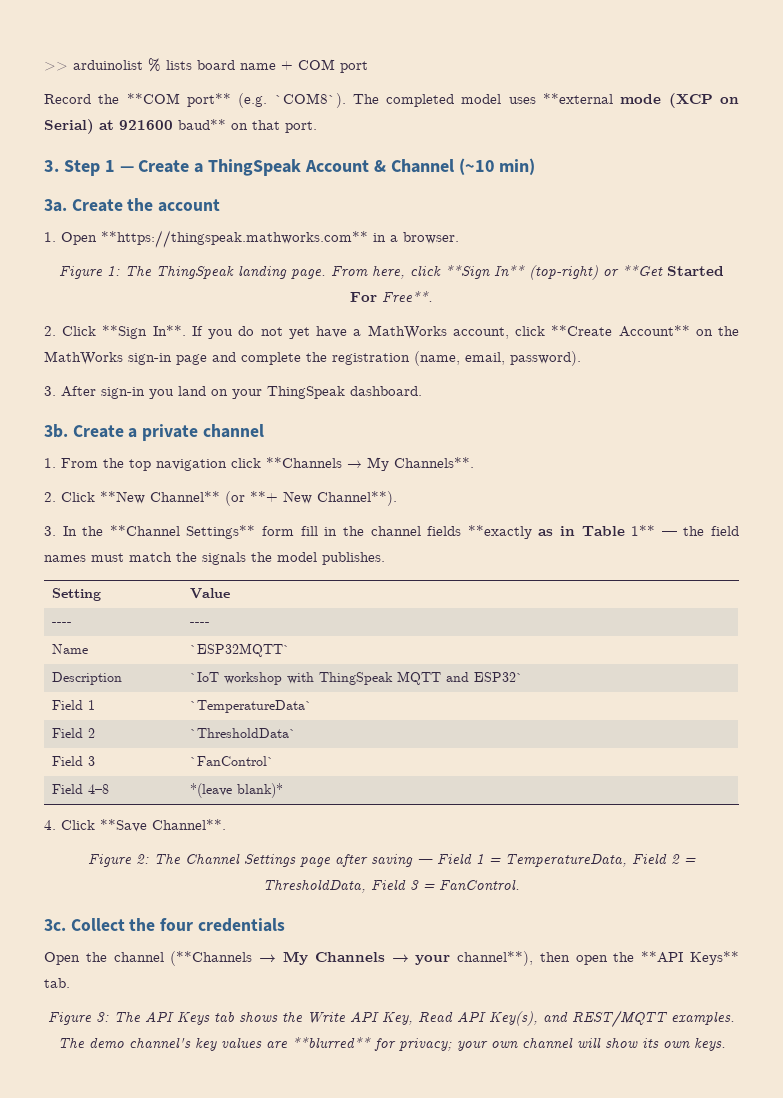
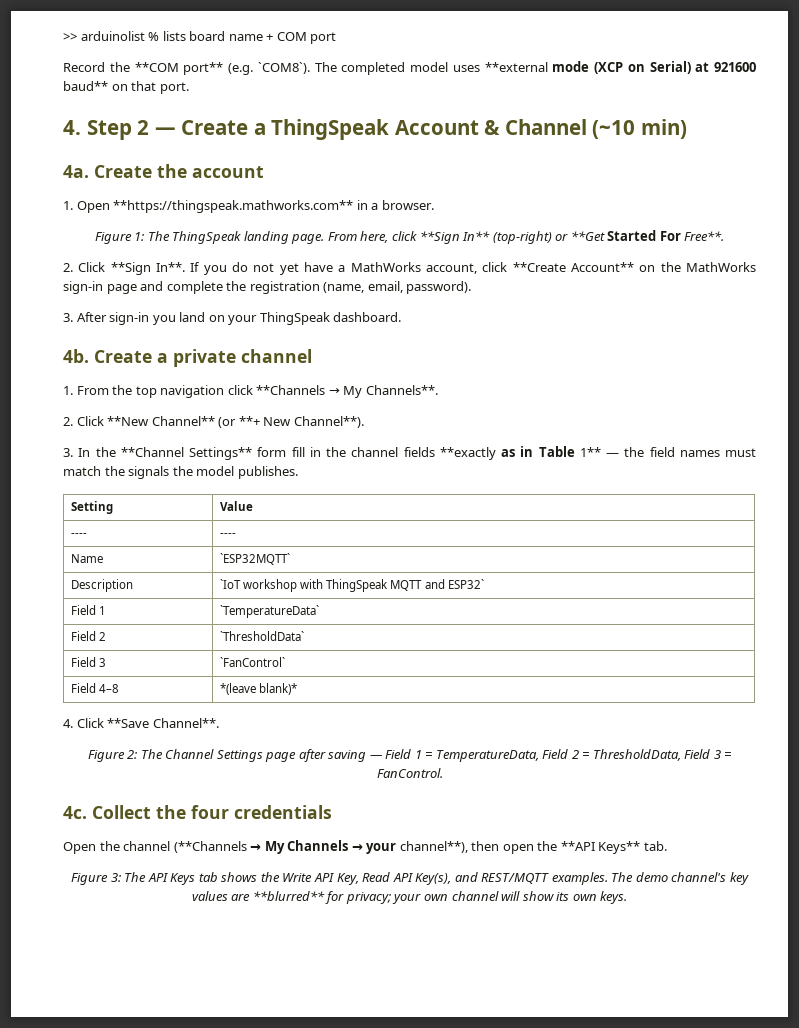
[44,160,115,176] 3. Step 1 -> [63,120,150,140] 4. Step 2
[44,199,67,212] 3a. -> [63,165,89,178] 4a.
[44,424,68,438] 3b. -> [63,349,89,363] 4b.
[44,919,66,931] 3c. -> [63,806,87,819] 4c.

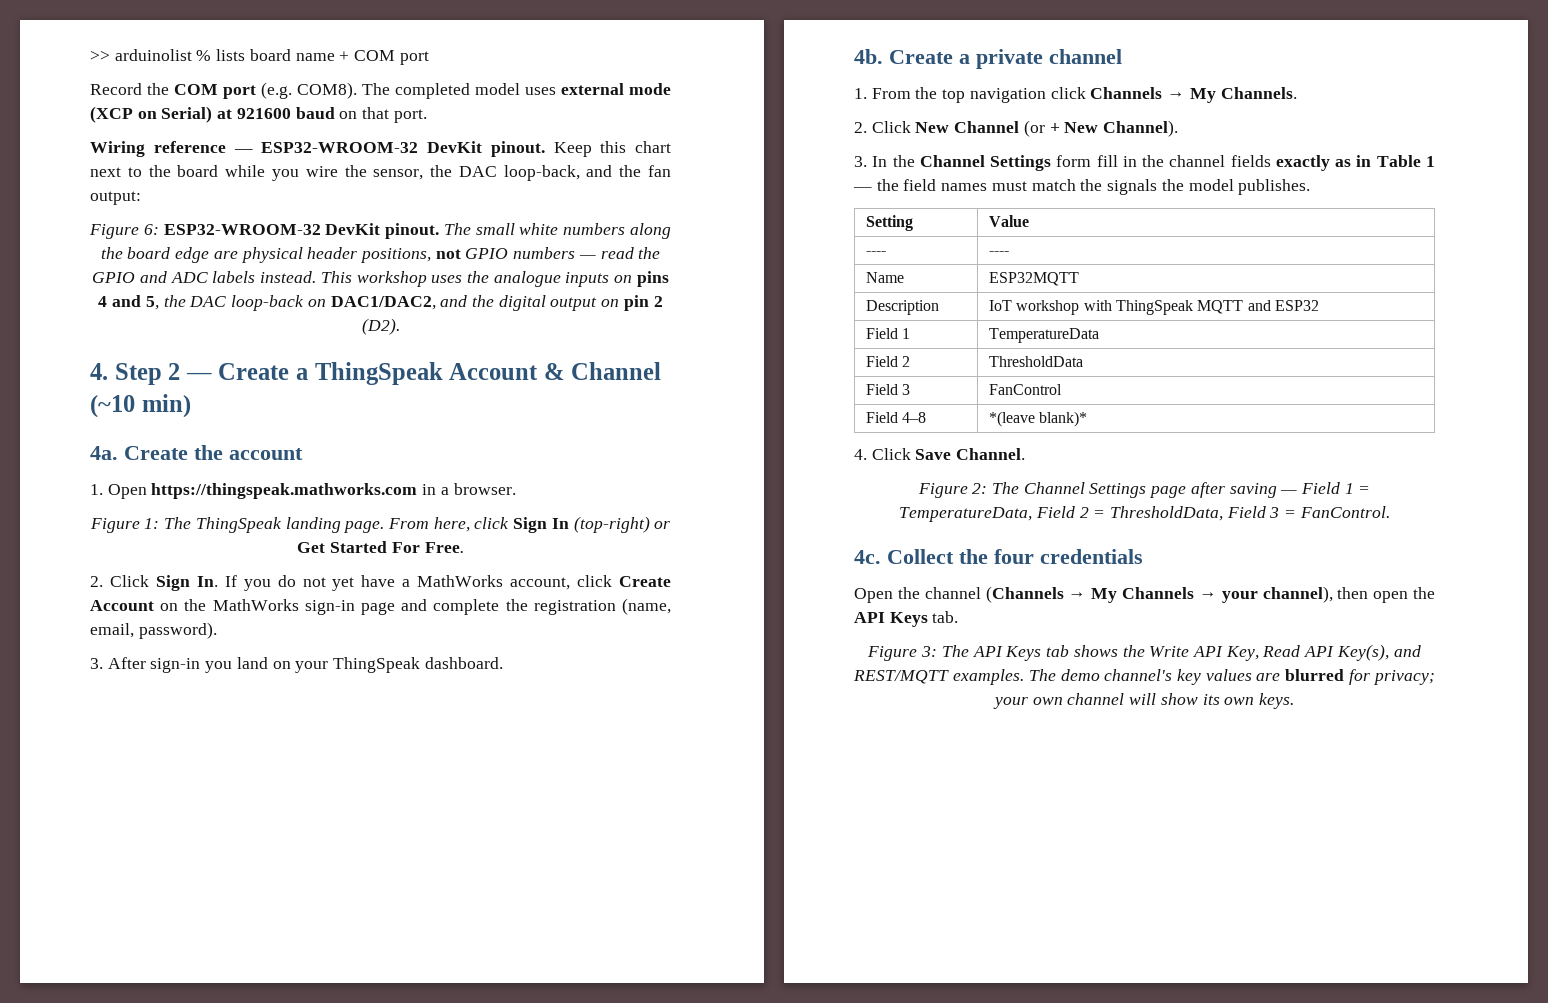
[134,62,310,75] **COM port** (e.g. `COM8`). -> [174,82,357,99] COM port (e.g. COM8).
[484,62,548,72] **external -> [561,83,624,95] external
[63,81,108,91] baud** -> [295,107,335,119] baud
(189, 88) none -> [90,141,671,157] [90,165,671,181] [90,191,141,205] [89,223,671,239] [100,247,661,263] [92,271,669,287] [98,295,663,311] [361,318,400,335] // Wiring reference — ESP32-WROOM-32 DevKit pinout. Keep this chart next to the board while you wire the sensor, the DAC loop-back, and the fan output: // Figure 6: ESP32-WROOM-32 DevKit pinout. The small white numbers along the board edge are physical header positions, not GPIO numbers — read the GPIO and ADC labels instead. This workshop uses the analogue inputs on pins 4 and 5, the DAC loop-back on DAC1/DAC2, and the digital output on pin 2 (D2).
[113,200,354,213] **https://thingspeak.mathworks.com** -> [151,483,418,499] https://thingspeak.mathworks.com
[419,231,491,244] **Sign In** -> [513,517,569,533] Sign In
[570,231,605,241] **Get -> [297,542,326,553] Get
[684,231,725,241] [63,262,185,275] Free**. // 2. Click **Sign In**. -> [424,542,464,553] [90,575,218,591] Free. // 2. Click Sign In.
[512,262,634,272] **Create Account** -> [619,576,672,587] [90,600,154,611] Create Account
[256,385,438,398] [63,416,364,428] **Channels → My Channels**. // 2. Click **New Channel** (or **+ New Channel**). -> [1090,87,1297,103] [854,120,1179,137] Channels → My Channels. // 2. Click New Channel (or + New Channel).
[120,447,252,460] **Channel Settings** -> [919,155,1052,171] Channel Settings
[439,447,496,460] **exactly -> [1275,155,1330,171] exactly
[579,447,601,457] 1** -> [1426,156,1435,167] 1
[220,553,291,565] `ESP32MQTT` -> [989,272,1080,286] ESP32MQTT
[220,579,242,589] `IoT -> [989,300,1013,311] IoT
[447,579,484,589] ESP32` -> [1274,300,1319,311] ESP32
[220,605,320,618] `TemperatureData` -> [989,328,1100,343] TemperatureData
[220,631,305,641] `ThresholdData` -> [989,356,1084,367] ThresholdData
[220,657,286,667] `FanControl` -> [989,384,1063,395] FanControl
[107,718,219,728] **Save Channel**. -> [915,448,1026,460] Save Channel.
[173,841,247,853] (**Channels -> [985,586,1064,603] (Channels
[399,841,468,853] channel**), -> [1262,586,1333,603] channel),
[560,841,641,854] **API Keys** -> [854,612,928,627] API Keys
[252,891,325,901] **blurred** -> [1285,669,1345,681] blurred

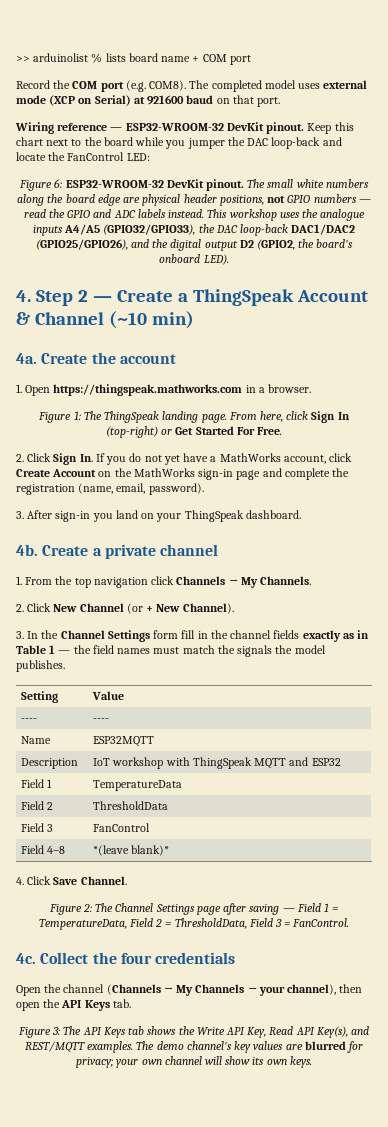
[305,165,671,181] [90,191,141,205] wire the sensor, the DAC loop-back, and the fan output: -> [187,137,342,149] [16,152,150,161] jumper the DAC loop-back and locate the FanControl LED:
[614,271,669,287] [98,295,436,311] on pins 4 and 5, the DAC loop-back on DAC1/DAC2, -> [64,224,356,236] [35,239,128,250] A4/A5 (GPIO32/GPIO33), the DAC loop-back DAC1/DAC2 (GPIO25/GPIO26),
[601,295,663,311] [361,318,400,335] on pin 2 (D2). -> [239,239,354,250] [159,254,229,265] D2 (GPIO2, the board's onboard LED).

